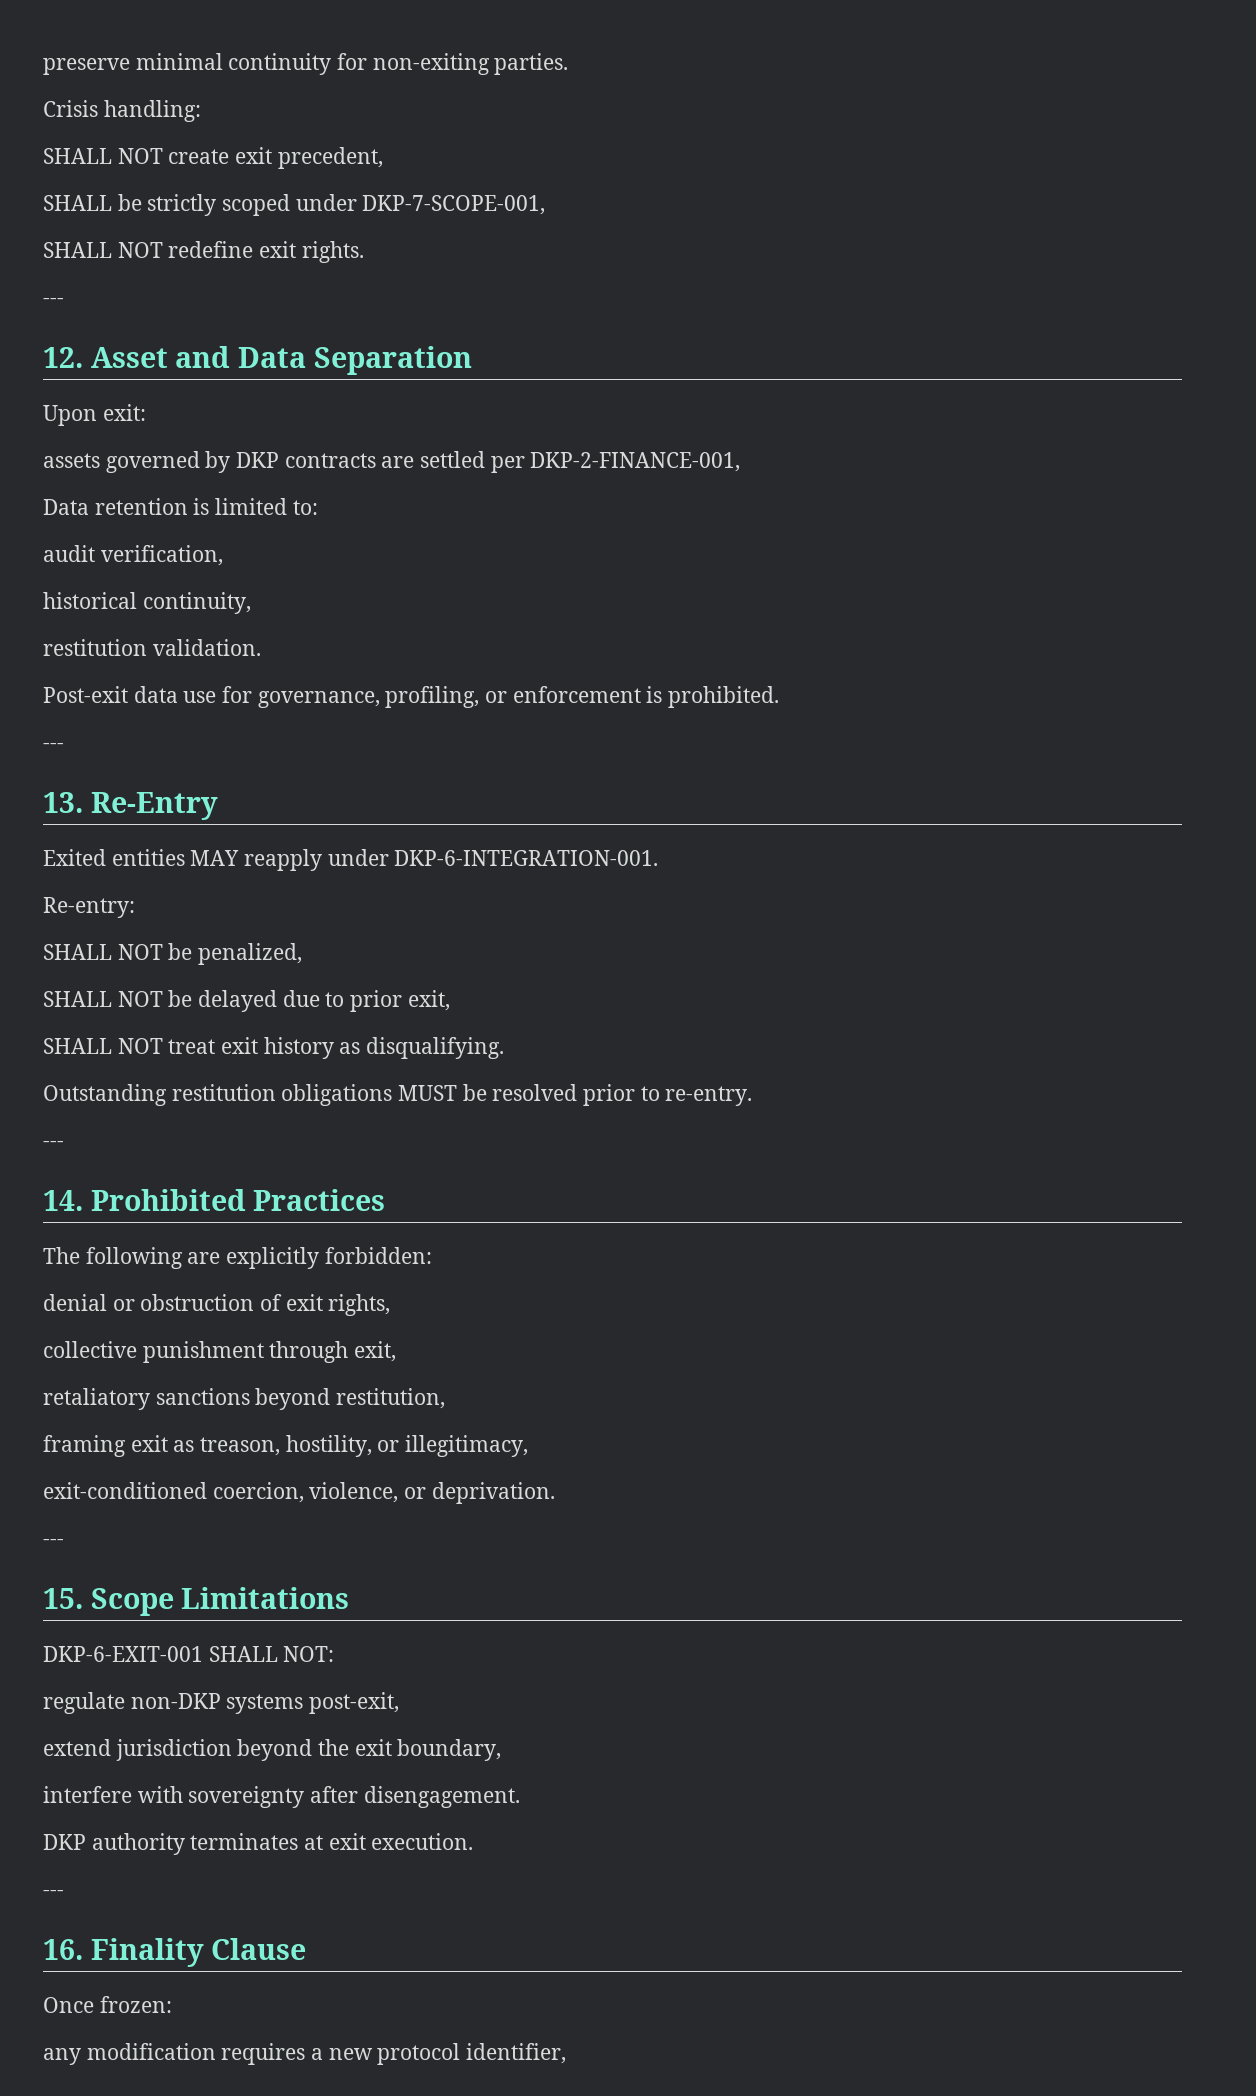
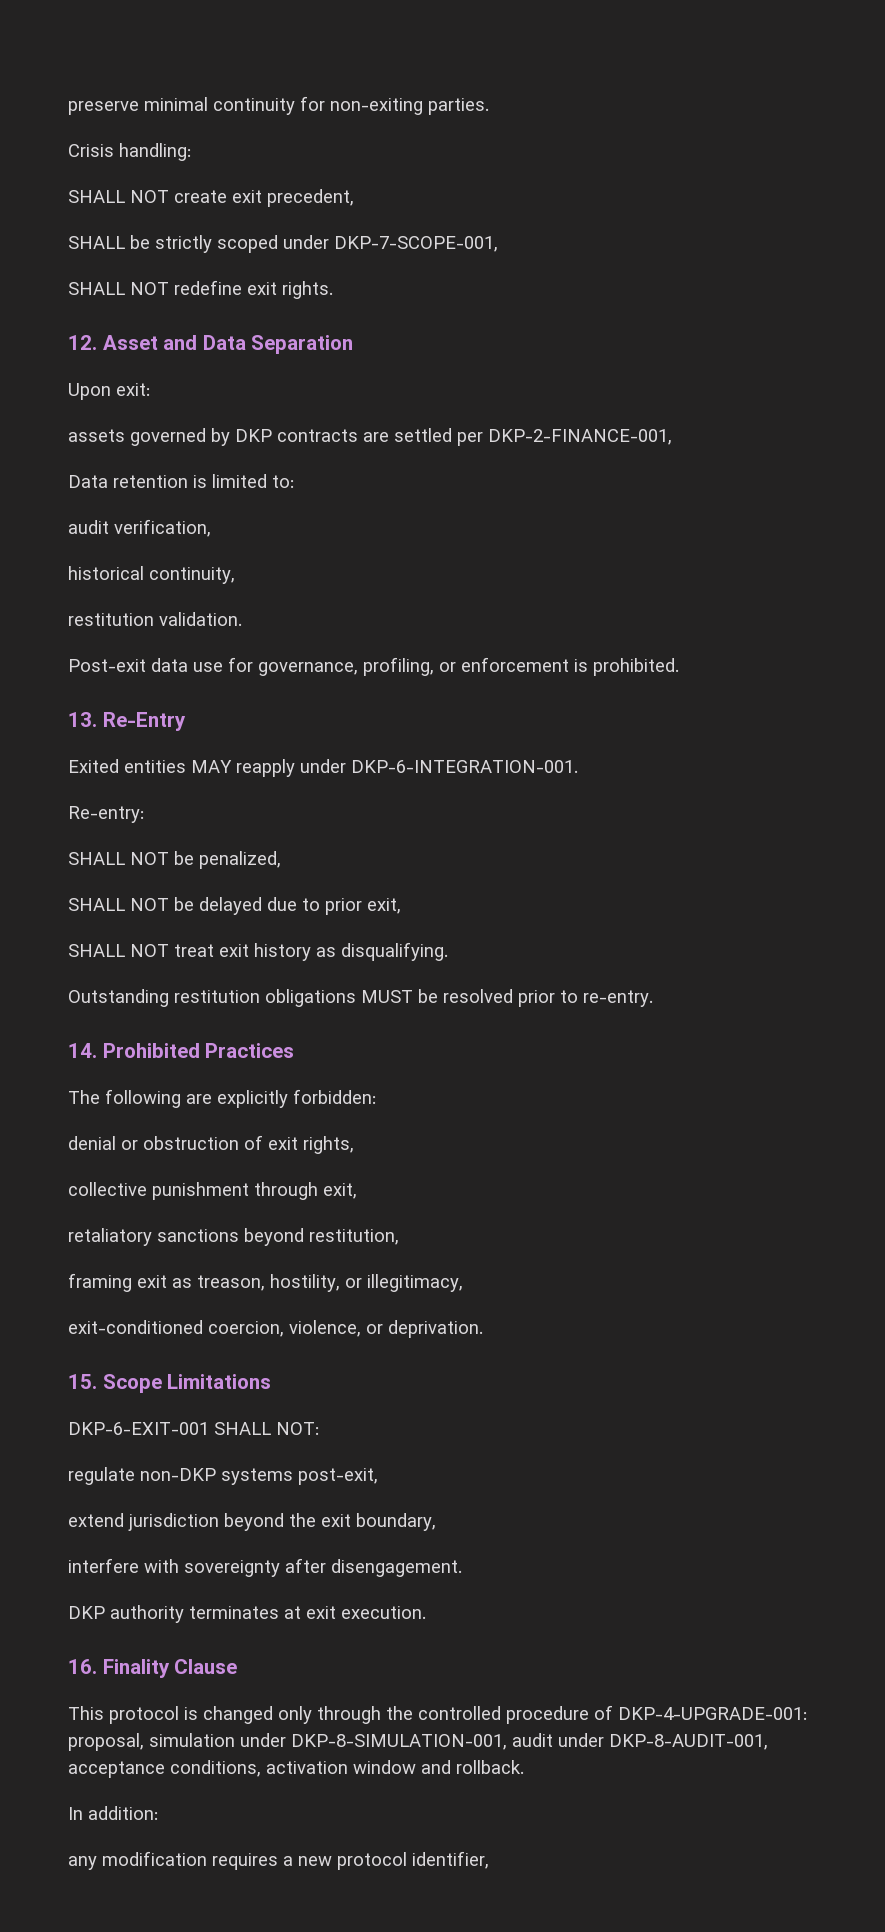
[43,298,64,305] // --- -> (333, 290) none
[43,743,64,750] // --- -> (679, 667) none
[43,1141,64,1148] // --- -> (653, 998) none
[43,1539,64,1546] // --- -> (483, 1329) none
[43,1890,64,1897] // --- -> (426, 1612) none
[43,1996,172,2013] Once frozen: -> [68,1705,807,1724] [68,1733,768,1751] [68,1760,524,1778] [68,1806,158,1820] This protocol is changed only through the controlled procedure of DKP-4-UPGRADE-001: proposal, simulation under DKP-8-SIMULATION-001, audit under DKP-8-AUDIT-001, acceptance conditions, activation window and rollback. // In addition:

